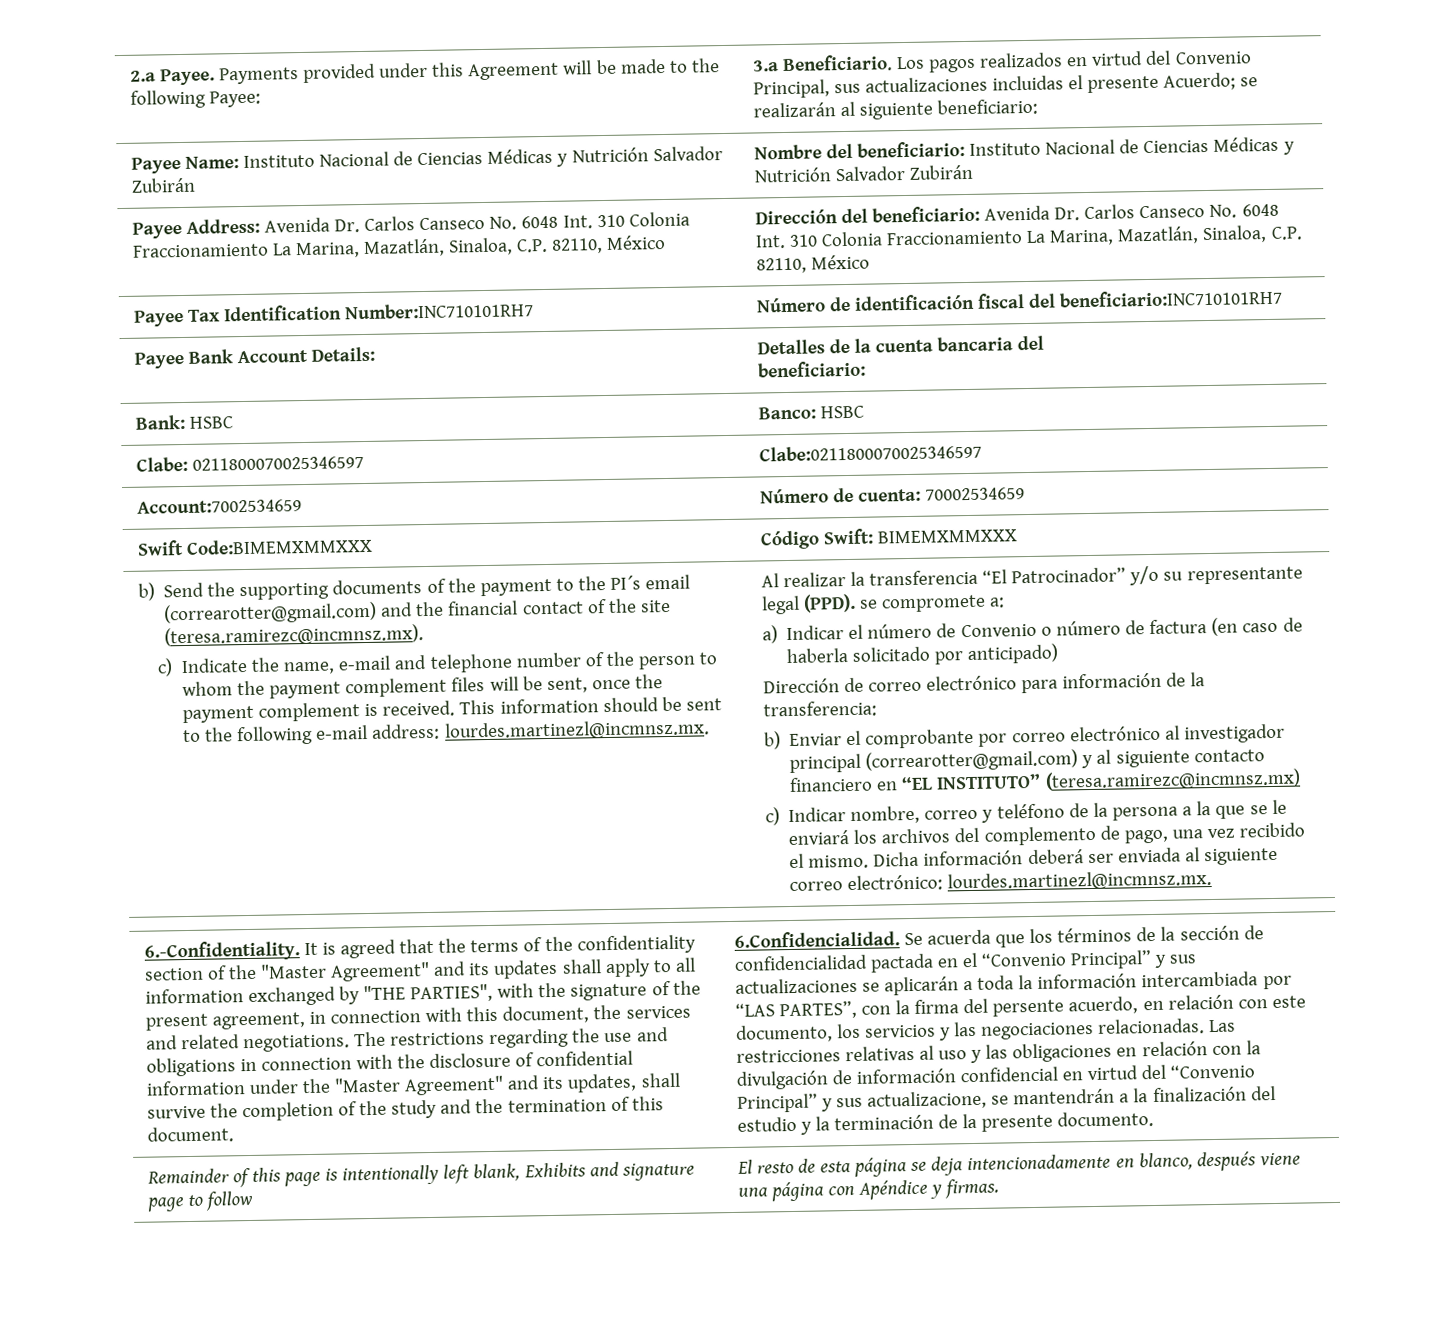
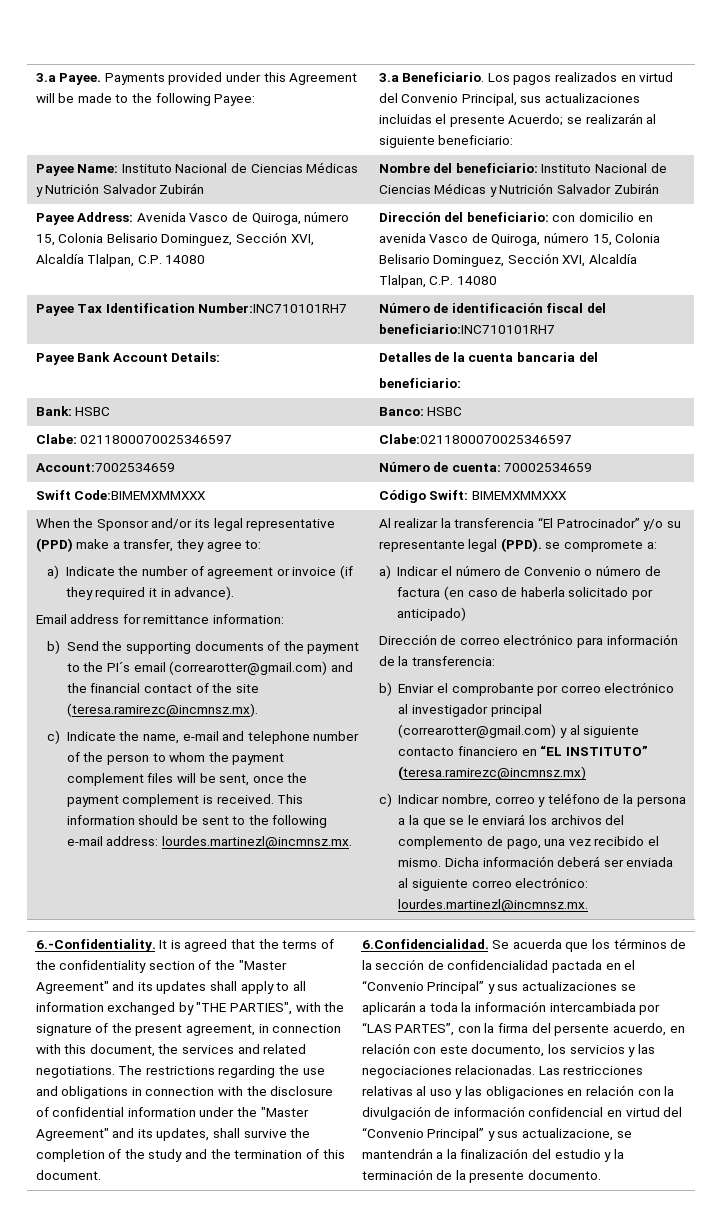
[129,70,156,82] 2.a -> [35,73,56,82] 3.a
[333,211,690,233] [131,234,667,259] [754,203,1279,225] [754,225,1303,249] [755,254,870,274] Dr. Carlos Canseco No. 6048 Int. 310 Colonia Fraccionamiento La Marina, Mazatlán, Sinaloa, C.P. 82110, México | Dirección del beneficiario: Avenida Dr. Carlos Canseco No. 6048 Int. 310 Colonia Fraccionamiento La Marina, Mazatlán, Sinaloa, C.P. 82110, México -> [189,212,350,225] [35,232,314,246] [35,254,206,267] [378,212,653,222] [378,233,661,246] [378,253,638,267] [378,275,497,288] Vasco de Quiroga, número 15, Colonia Belisario Dominguez, Sección XVI, Alcaldía Tlalpan, C.P. 14080 | Dirección del beneficiario: con domicilio en avenida Vasco de Quiroga, número 15, Colonia Belisario Dominguez, Sección XVI, Alcaldía Tlalpan, C.P. 14080
(1018, 536) none -> [35,518,336,531] [35,538,262,552] [46,565,354,579] [65,586,235,600] [35,614,285,624] When the Sponsor and/or its legal representative (PPD) make a transfer, they agree to: // a) Indicate the number of agreement or invoice (if they required it in advance). // Email address for remittance information: //
[146,1161,695,1188] [146,1190,253,1212] [736,1151,1301,1177] [737,1178,1000,1202] // Remainder of this page is intentionally left blank, Exhibits and signature page to follow | El resto de esta página se deja intencionadamente en blanco, después viene una página con Apéndice y firmas. -> (602, 1175) none

